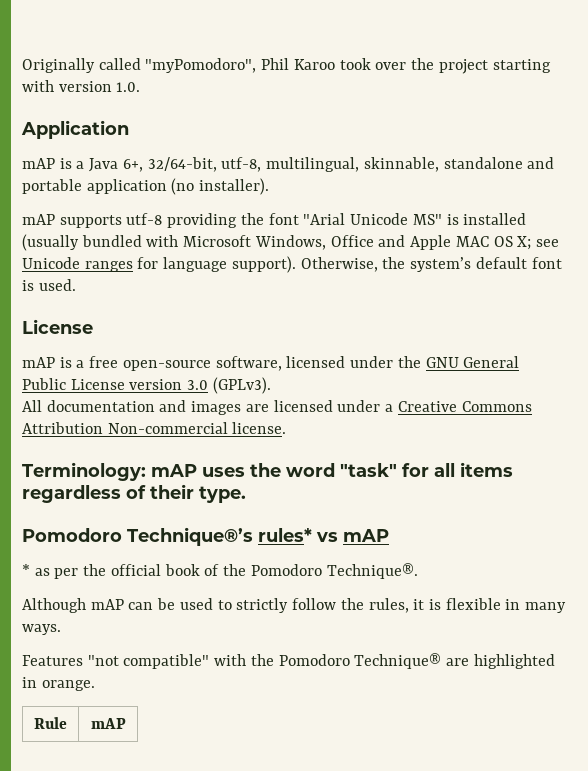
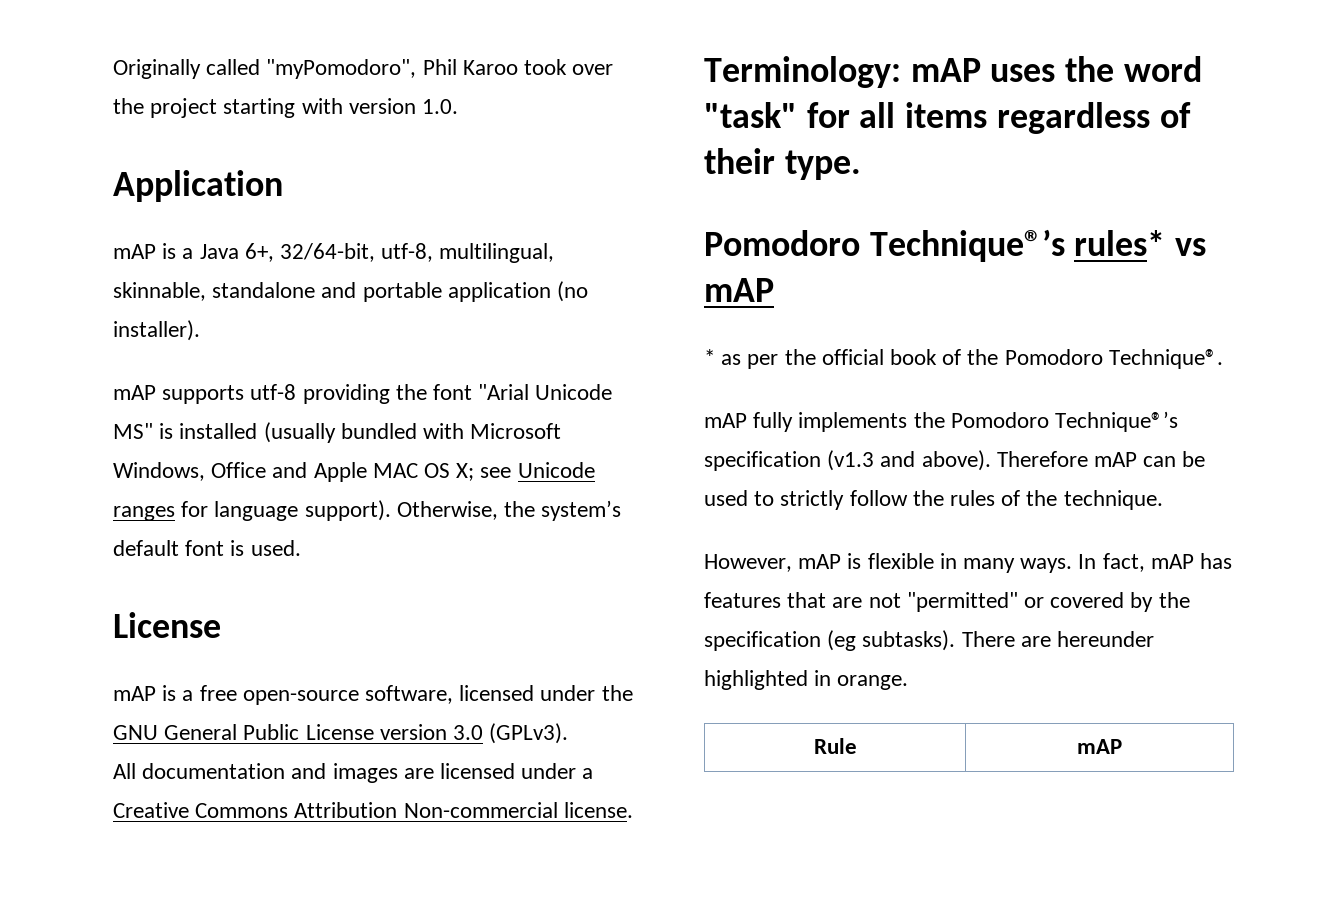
[22,598,86,613] Although -> [704,411,1179,432] [704,450,1088,471] mAP fully implements the Pomodoro Technique®’s specification (v1.3 and above). Therefore
[368,598,425,613] rules, it -> [950,490,1163,510] [704,554,842,572] rules of the technique. // However, mAP
[22,653,470,669] // Features "not compatible" with the Pomodoro Technique® are -> [1078,553,1233,572] [704,592,1190,612] [704,630,1155,651] In fact, mAP has features that are not "permitted" or covered by the specification (eg subtasks). There are hereunder

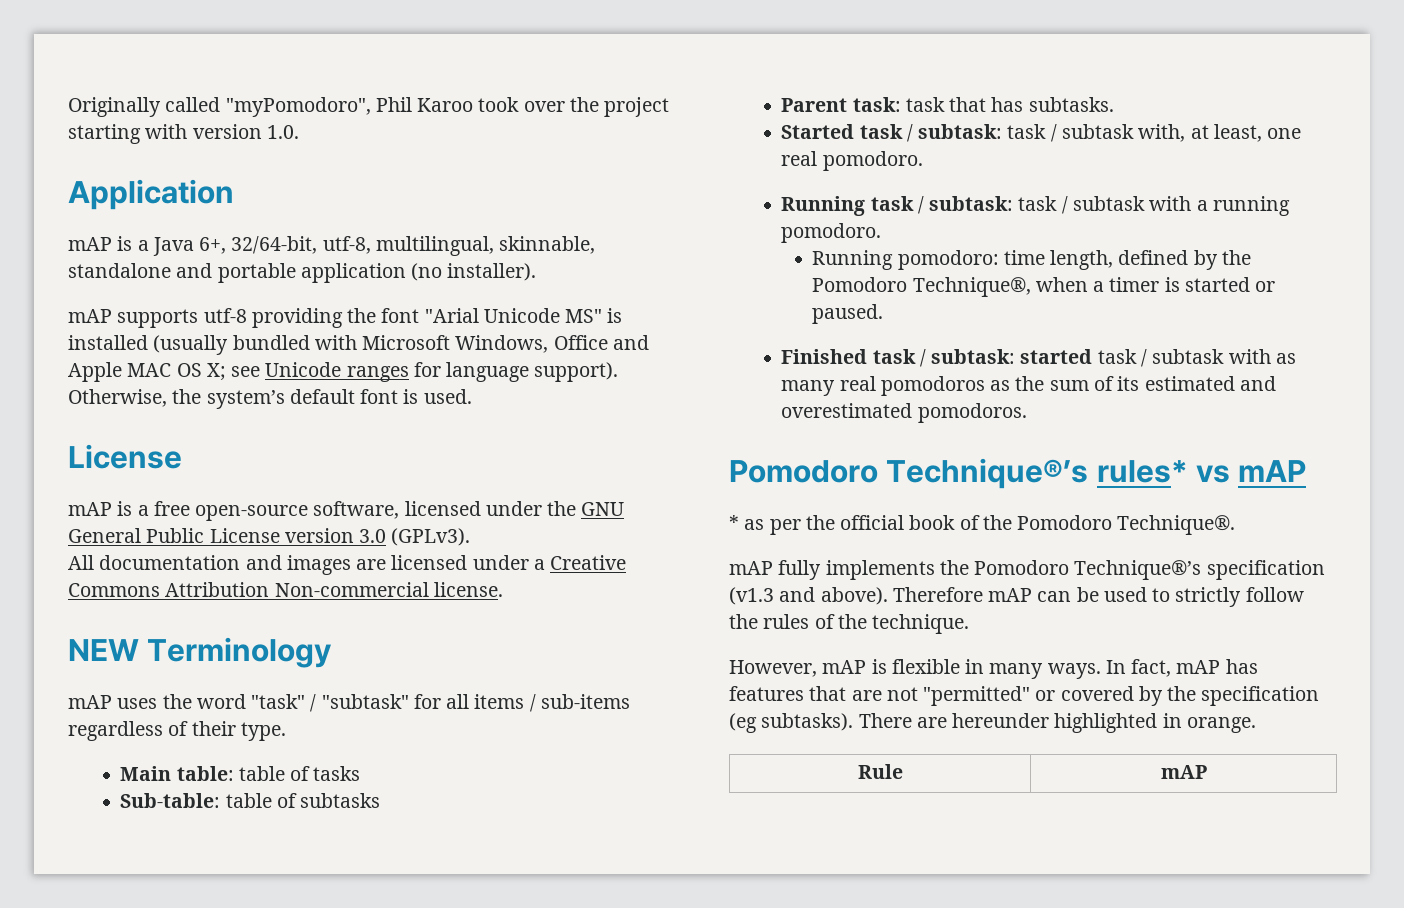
[704,56,901,88] Terminology: -> [68,637,332,668] NEW Terminology //
(797, 115) none -> [310,694,409,712] / "subtask"
(988, 115) none -> [529,694,630,712] / sub-items
(861, 165) none -> [120,766,361,781] [120,793,381,808] [781,97,1114,112] [781,124,1302,142] [781,151,923,171] [781,196,1290,216] [781,223,882,243] [812,250,1251,270] [812,277,1276,297] [812,304,884,324] [781,349,1296,367] [781,376,1276,396] [781,403,1027,423] // Main table: table of tasks // Sub-table: table of subtasks // Parent task: task that has subtasks. // Started task / subtask: task / subtask with, at least, one real pomodoro. // Running task / subtask: task / subtask with a running pomodoro. // Running pomodoro: time length, defined by the Pomodoro Technique®, when a timer is started or paused. // Finished task / subtask: started task / subtask with as many real pomodoros as the sum of its estimated and overestimated pomodoros.

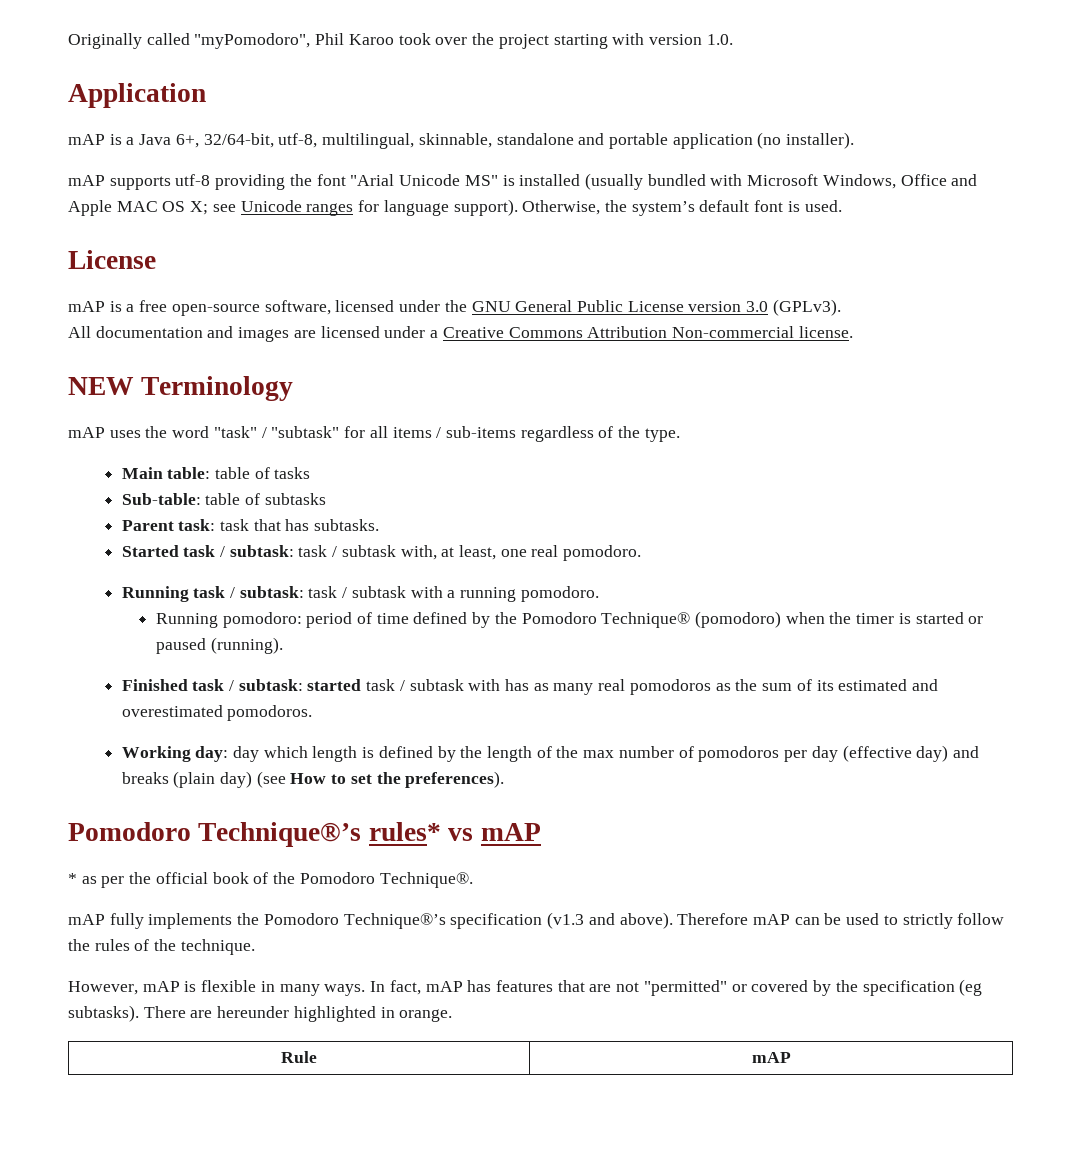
[191,721,236,736] their -> [618,426,641,438] the
[1003,250,1114,270] time length, -> [306,612,409,628] period of time
[912,277,1105,297] Technique®, when a -> [601,611,852,628] Technique® (pomodoro) when the
[812,304,884,324] paused. -> [155,637,283,654] paused (running).
(1271, 356) none -> [505,679,530,691] has
(1027, 413) none -> [121,745,980,762] [121,771,505,788] // Working day: day which length is defined by the length of the max number of pomodoros per day (effective day) and breaks (plain day) (see How to set the preferences).

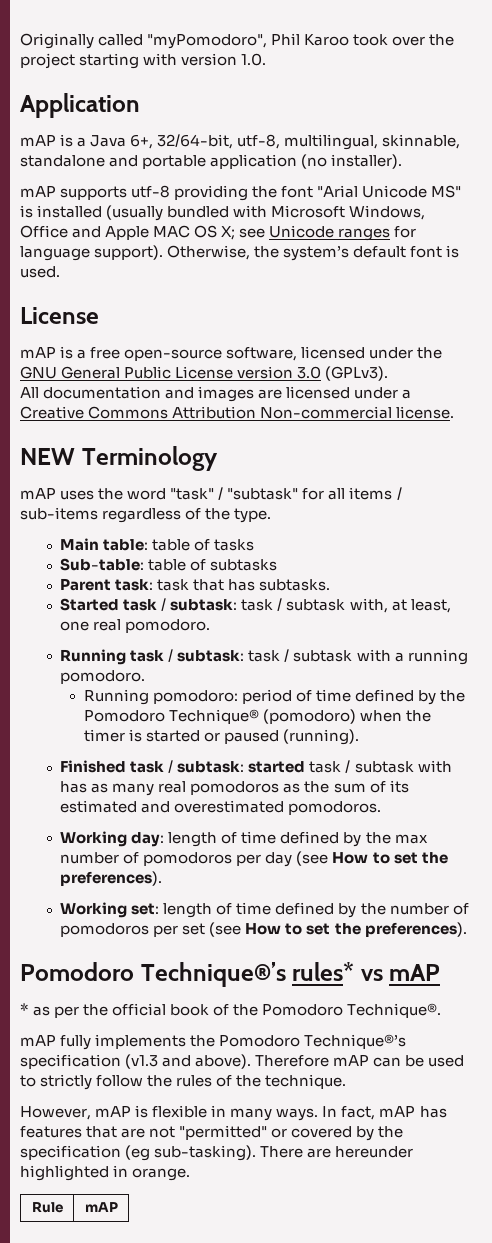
[232,746,552,762] day which length is defined by the length of -> [168,831,362,847] length of time defined by
[842,745,980,762] [121,771,252,788] (effective day) and breaks (plain day) -> [296,851,448,866] [60,871,163,886] [60,902,469,918] [60,923,206,937] (see How to set the preferences). // Working set: length of time defined by the number of pomodoros per set
[68,1005,139,1022] subtasks). -> [154,1145,257,1161] sub-tasking).

